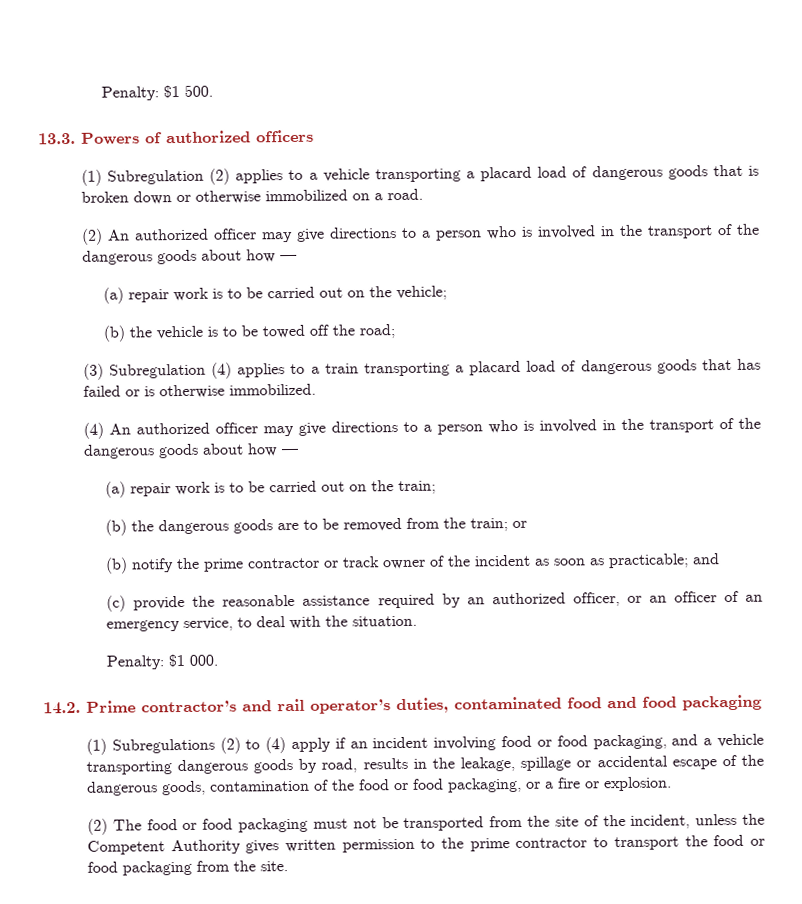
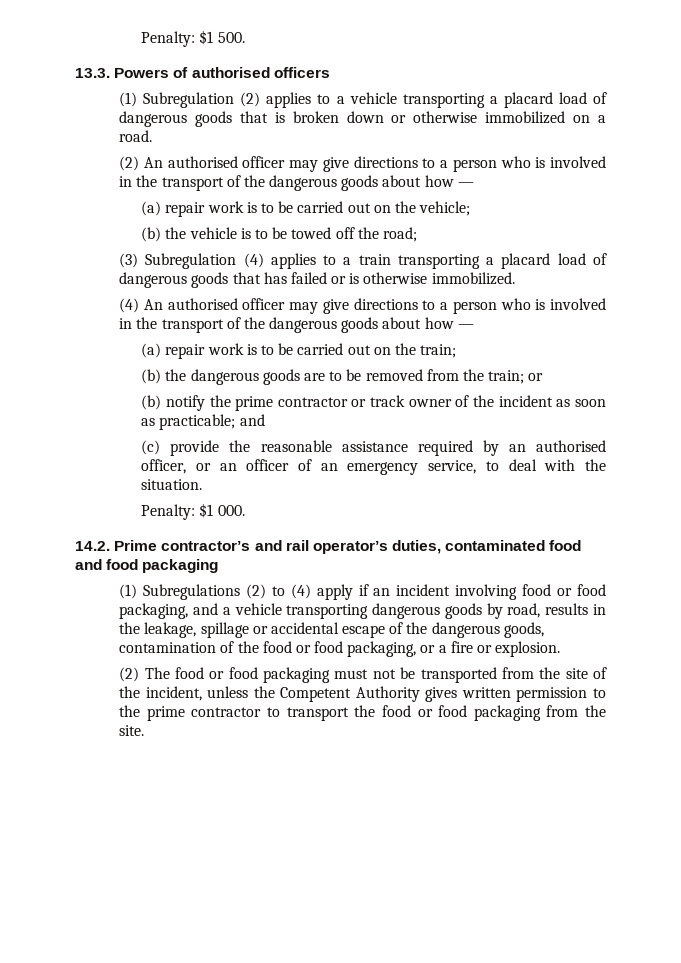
[166,130,251,144] authorized -> [191,67,270,78] authorised
[133,228,209,241] authorized -> [167,156,238,168] authorised
[135,422,210,435] authorized -> [167,298,238,310] authorised
[491,592,566,605] authorized -> [536,440,606,452] authorised

